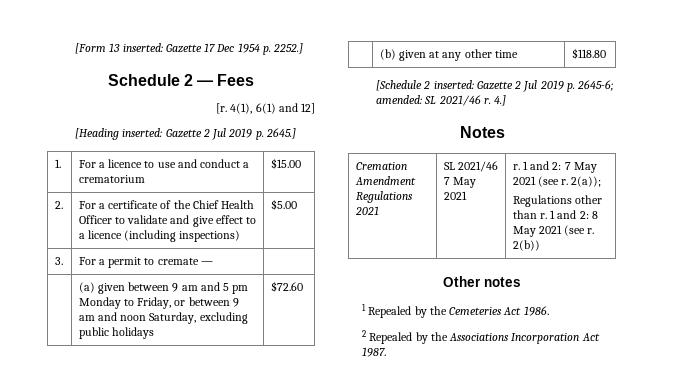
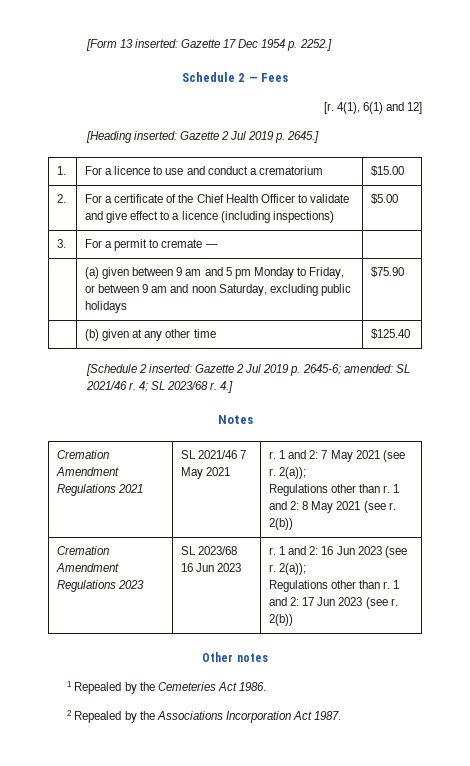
[270,281,303,292] $72.60 -> [371,267,405,277] $75.90
[571,48,606,59] $118.80 -> [371,329,411,339] $125.40
(491, 101) none -> [138,381,218,392] 4; SL 2023/68 r.
(540, 245) none -> [57,546,110,555] [56,563,120,572] [57,580,145,592] [181,546,238,555] [181,563,242,572] [269,546,407,558] [269,563,307,575] [269,580,400,592] [269,597,398,609] [269,614,294,626] // Cremation Amendment Regulations 2023 | SL 2023/68 16 Jun 2023 | r. 1 and 2: 16 Jun 2023 (see r. 2(a)); // Regulations other than r. 1 and 2: 17 Jun 2023 (see r. 2(b))

